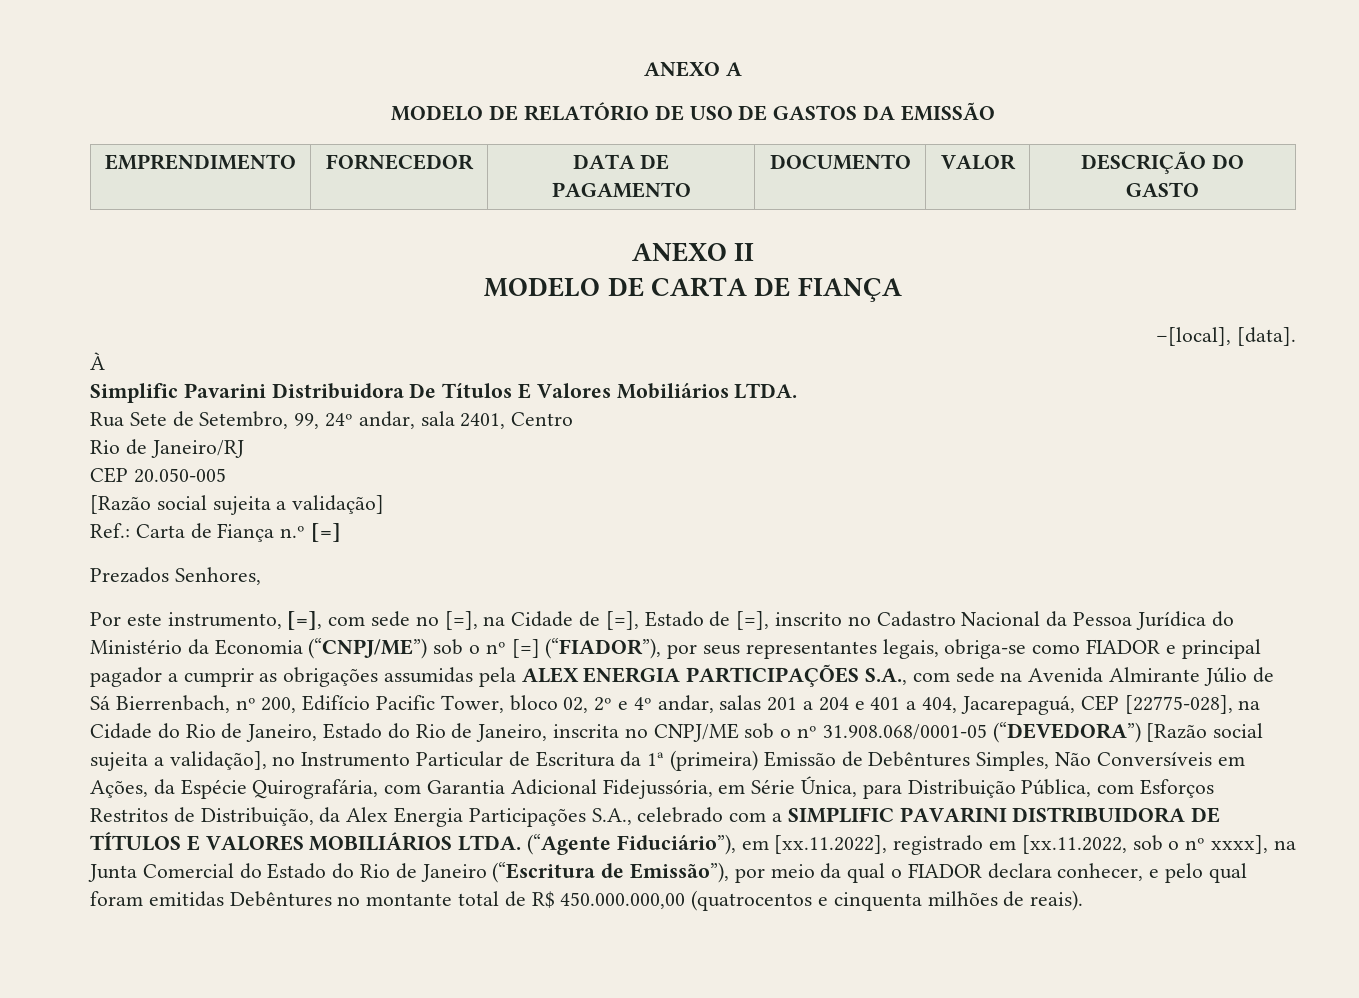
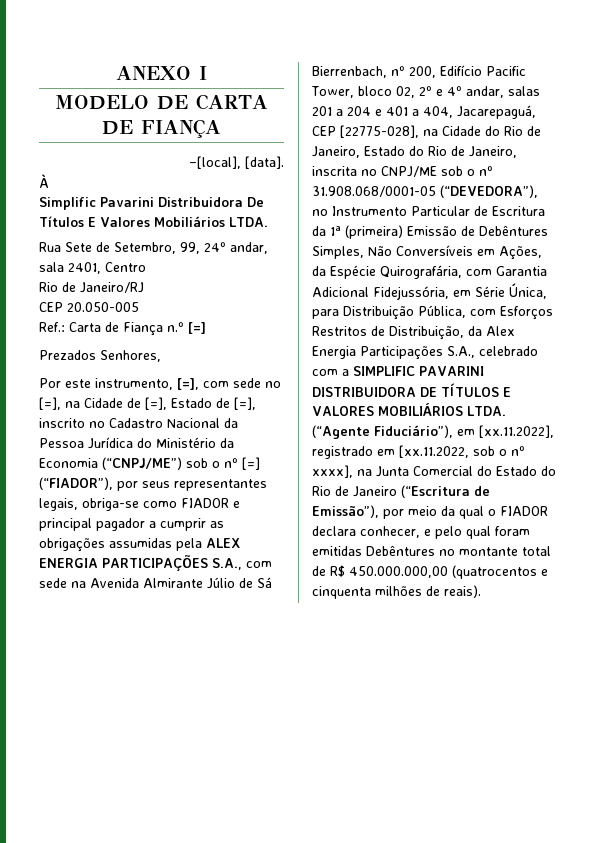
[644,61,742,77] [391,102,995,121] [105,154,296,170] [325,154,474,170] [572,154,670,170] [551,182,691,198] [769,154,911,170] [940,154,1016,170] [1081,151,1244,174] [1126,182,1199,197] [631,242,755,262] ANEXO A // MODELO DE RELATÓRIO DE USO DE GASTOS DA EMISSÃO // EMPRENDIMENTO | FORNECEDOR | DATA DE PAGAMENTO | DOCUMENTO | VALOR | DESCRIÇÃO DO GASTO // ANEXO II -> [116,66,207,80] ANEXO I
[90,495,385,515] // [Razão social sujeita a validação] -> (139, 307) none
[992,722,1264,743] [90,751,267,771] (“DEVEDORA”) [Razão social sujeita a validação], -> [440,185,538,198] (“DEVEDORA”),

